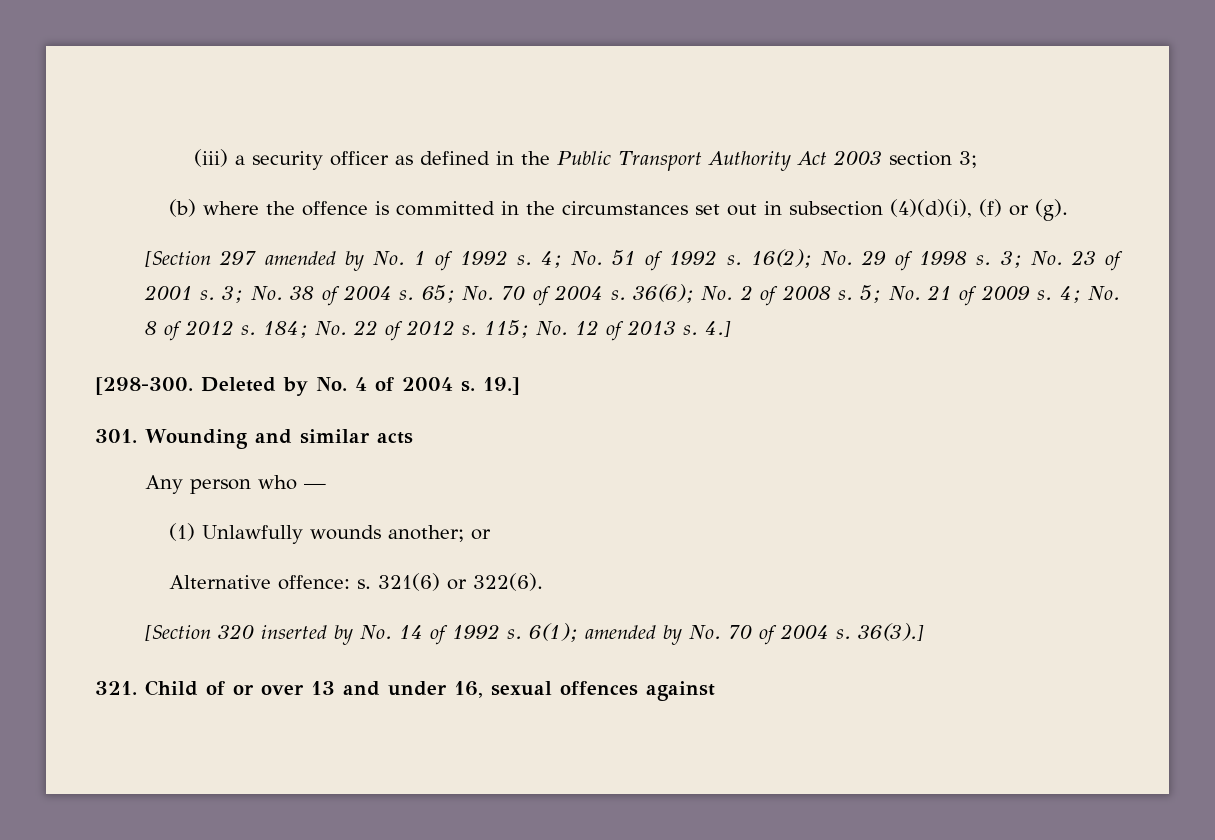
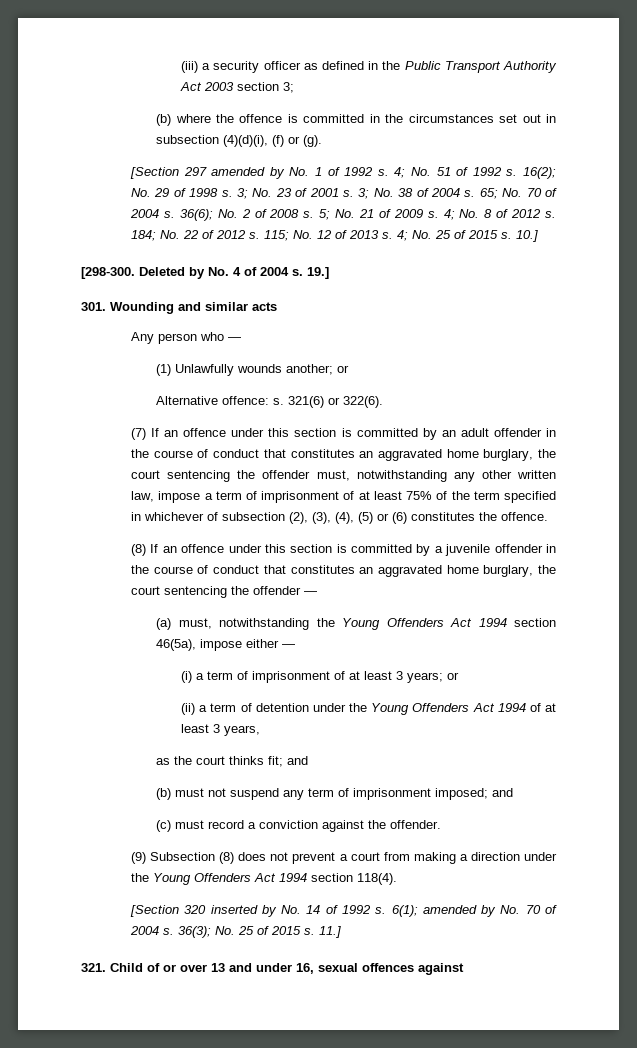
[704,320,731,337] 4.] -> [397,230,539,242] 4; No. 25 of 2015 s. 10.]
(544, 582) none -> [131,428,556,440] [131,449,556,461] [131,470,557,482] [131,491,556,503] [131,512,549,524] [131,544,556,556] [131,565,556,577] [131,586,318,598] [156,618,556,630] [156,639,296,651] [181,671,460,683] [181,703,557,715] [181,724,261,736] [156,756,309,767] [156,788,514,800] [156,820,442,832] [131,852,558,864] [131,873,398,885] // (7) If an offence under this section is committed by an adult offender in the course of conduct that constitutes an aggravated home burglary, the court sentencing the offender must, notwithstanding any other written law, impose a term of imprisonment of at least 75% of the term specified in whichever of subsection (2), (3), (4), (5) or (6) constitutes the offence. // (8) If an offence under this section is committed by a juvenile offender in the course of conduct that constitutes an aggravated home burglary, the court sentencing the offender — // (a) must, notwithstanding the Young Offenders Act 1994 section 46(5a), impose either — // (i) a term of imprisonment of at least 3 years; or // (ii) a term of detention under the Young Offenders Act 1994 of at least 3 years, // as the court thinks fit; and // (b) must not suspend any term of imprisonment imposed; and // (c) must record a conviction against the offender. // (9) Subsection (8) does not prevent a court from making a direction under the Young Offenders Act 1994 section 118(4).
[857,623,924,641] 36(3).] -> [178,926,342,938] 36(3); No. 25 of 2015 s. 11.]

